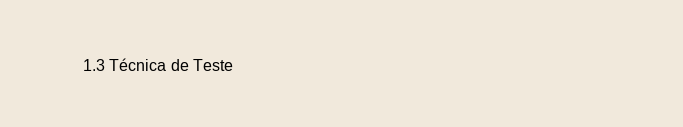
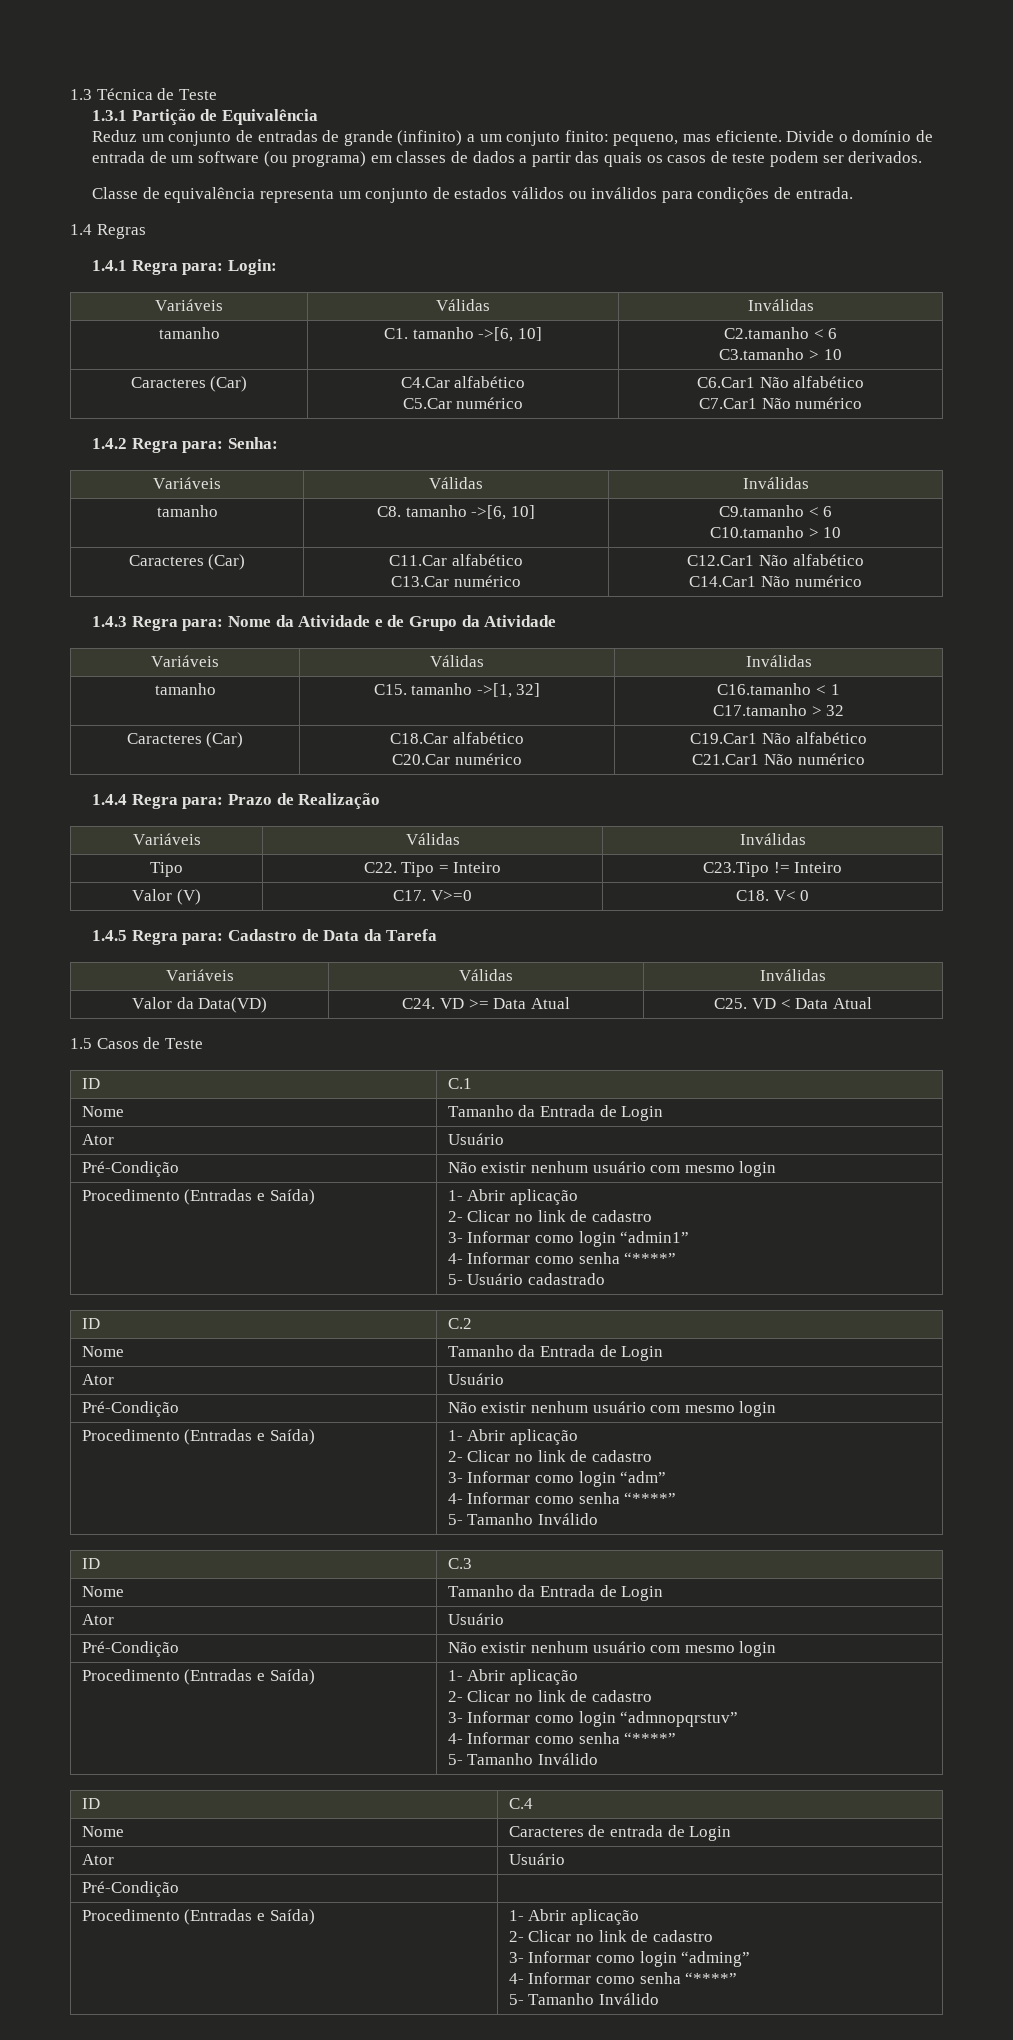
(233, 65) none -> [92,109,319,125] [92,130,933,146] [92,151,923,167] [92,187,853,203] [70,224,146,239] [92,259,278,275] [155,299,223,311] [436,299,490,311] [747,299,814,311] [158,327,220,339] [384,327,542,342] [723,327,838,339] [719,348,842,360] [130,376,248,392] [400,376,526,388] [402,397,524,409] [696,376,865,388] [698,397,863,409] [92,437,279,453] [153,477,221,489] [429,477,483,489] [742,477,809,489] [156,505,218,517] [377,505,535,520] [718,505,833,517] [709,526,842,538] [128,554,246,570] [389,554,523,566] [391,575,521,587] [687,554,864,566] [689,575,862,587] [92,615,557,631] [151,655,219,667] [430,655,484,667] [745,655,812,667] [154,683,216,695] [373,683,541,698] [717,683,840,695] [712,704,845,716] [126,732,244,748] [390,732,524,744] [392,753,522,765] [690,732,867,744] [692,753,865,765] [92,793,381,809] [132,833,201,845] [405,833,460,845] [739,833,806,845] [150,862,183,877] [363,862,502,877] [702,862,843,877] [132,889,201,905] [393,890,472,901] [735,890,810,901] [92,929,438,945] [165,969,234,981] [459,969,513,981] [760,969,826,981] [131,997,268,1013] [402,997,570,1009] [714,997,872,1009] [70,1037,203,1049] [81,1078,100,1089] [447,1078,472,1089] [81,1106,124,1117] [447,1105,664,1121] [81,1134,114,1145] [447,1133,504,1145] [81,1161,179,1177] [447,1161,777,1177] [81,1189,315,1205] [447,1189,578,1205] [447,1210,652,1222] [447,1231,690,1247] [447,1252,677,1264] [447,1273,605,1285] [81,1318,100,1329] [447,1318,472,1329] [81,1346,124,1357] [447,1345,664,1361] [81,1374,114,1385] [447,1373,504,1385] [81,1401,179,1417] [447,1401,777,1417] [81,1429,315,1445] [447,1429,578,1445] [447,1450,652,1462] [447,1471,667,1487] [447,1492,677,1504] [447,1513,598,1525] [81,1558,100,1569] [447,1558,472,1569] [81,1586,124,1597] [447,1585,664,1601] [81,1614,114,1625] [447,1613,504,1625] [81,1641,179,1657] [447,1641,777,1657] [81,1669,315,1685] [447,1669,578,1685] [447,1690,652,1702] [447,1711,739,1727] [447,1732,677,1744] [447,1753,598,1765] [81,1798,100,1809] [508,1798,533,1809] [81,1826,124,1837] [508,1825,732,1841] [81,1854,114,1865] [508,1853,565,1865] [81,1881,179,1897] [81,1909,315,1925] [508,1909,639,1925] [508,1930,713,1942] [508,1951,751,1967] [508,1972,738,1984] [508,1993,659,2005] // 1.3.1 Partição de Equivalência // Reduz um conjunto de entradas de grande (infinito) a um conjuto finito: pequeno, mas eficiente. Divide o domínio de entrada de um software (ou programa) em classes de dados a partir das quais os casos de teste podem ser derivados. // Classe de equivalência representa um conjunto de estados válidos ou inválidos para condições de entrada. // 1.4 Regras // 1.4.1 Regra para: Login: // Variáveis | Válidas | Inválidas // tamanho | C1. tamanho ->[6, 10] | C2.tamanho < 6 // C3.tamanho > 10 // Caracteres (Car) | C4.Car alfabético // C5.Car numérico | C6.Car1 Não alfabético // C7.Car1 Não numérico // 1.4.2 Regra para: Senha: // Variáveis | Válidas | Inválidas // tamanho | C8. tamanho ->[6, 10] | C9.tamanho < 6 // C10.tamanho > 10 // Caracteres (Car) | C11.Car alfabético // C13.Car numérico | C12.Car1 Não alfabético // C14.Car1 Não numérico // 1.4.3 Regra para: Nome da Atividade e de Grupo da Atividade // Variáveis | Válidas | Inválidas // tamanho | C15. tamanho ->[1, 32] | C16.tamanho < 1 // C17.tamanho > 32 // Caracteres (Car) | C18.Car alfabético // C20.Car numérico | C19.Car1 Não alfabético // C21.Car1 Não numérico // 1.4.4 Regra para: Prazo de Realização // Variáveis | Válidas | Inválidas // Tipo | C22. Tipo = Inteiro | C23.Tipo != Inteiro // Valor (V) | C17. V>=0 | C18. V< 0 // 1.4.5 Regra para: Cadastro de Data da Tarefa // Variáveis | Válidas | Inválidas // Valor da Data(VD) | C24. VD >= Data Atual | C25. VD < Data Atual // 1.5 Casos de Teste // ID | C.1 // Nome | Tamanho da Entrada de Login // Ator | Usuário // Pré-Condição | Não existir nenhum usuário com mesmo login // Procedimento (Entradas e Saída) | 1- Abrir aplicação // 2- Clicar no link de cadastro // 3- Informar como login “admin1” // 4- Informar como senha “****” // 5- Usuário cadastrado // ID | C.2 // Nome | Tamanho da Entrada de Login // Ator | Usuário // Pré-Condição | Não existir nenhum usuário com mesmo login // Procedimento (Entradas e Saída) | 1- Abrir aplicação // 2- Clicar no link de cadastro // 3- Informar como login “adm” // 4- Informar como senha “****” // 5- Tamanho Inválido // ID | C.3 // Nome | Tamanho da Entrada de Login // Ator | Usuário // Pré-Condição | Não existir nenhum usuário com mesmo login // Procedimento (Entradas e Saída) | 1- Abrir aplicação // 2- Clicar no link de cadastro // 3- Informar como login “admnopqrstuv” // 4- Informar como senha “****” // 5- Tamanho Inválido // ID | C.4 // Nome | Caracteres de entrada de Login // Ator | Usuário // Pré-Condição | // Procedimento (Entradas e Saída) | 1- Abrir aplicação // 2- Clicar no link de cadastro // 3- Informar como login “adming” // 4- Informar como senha “****” // 5- Tamanho Inválido

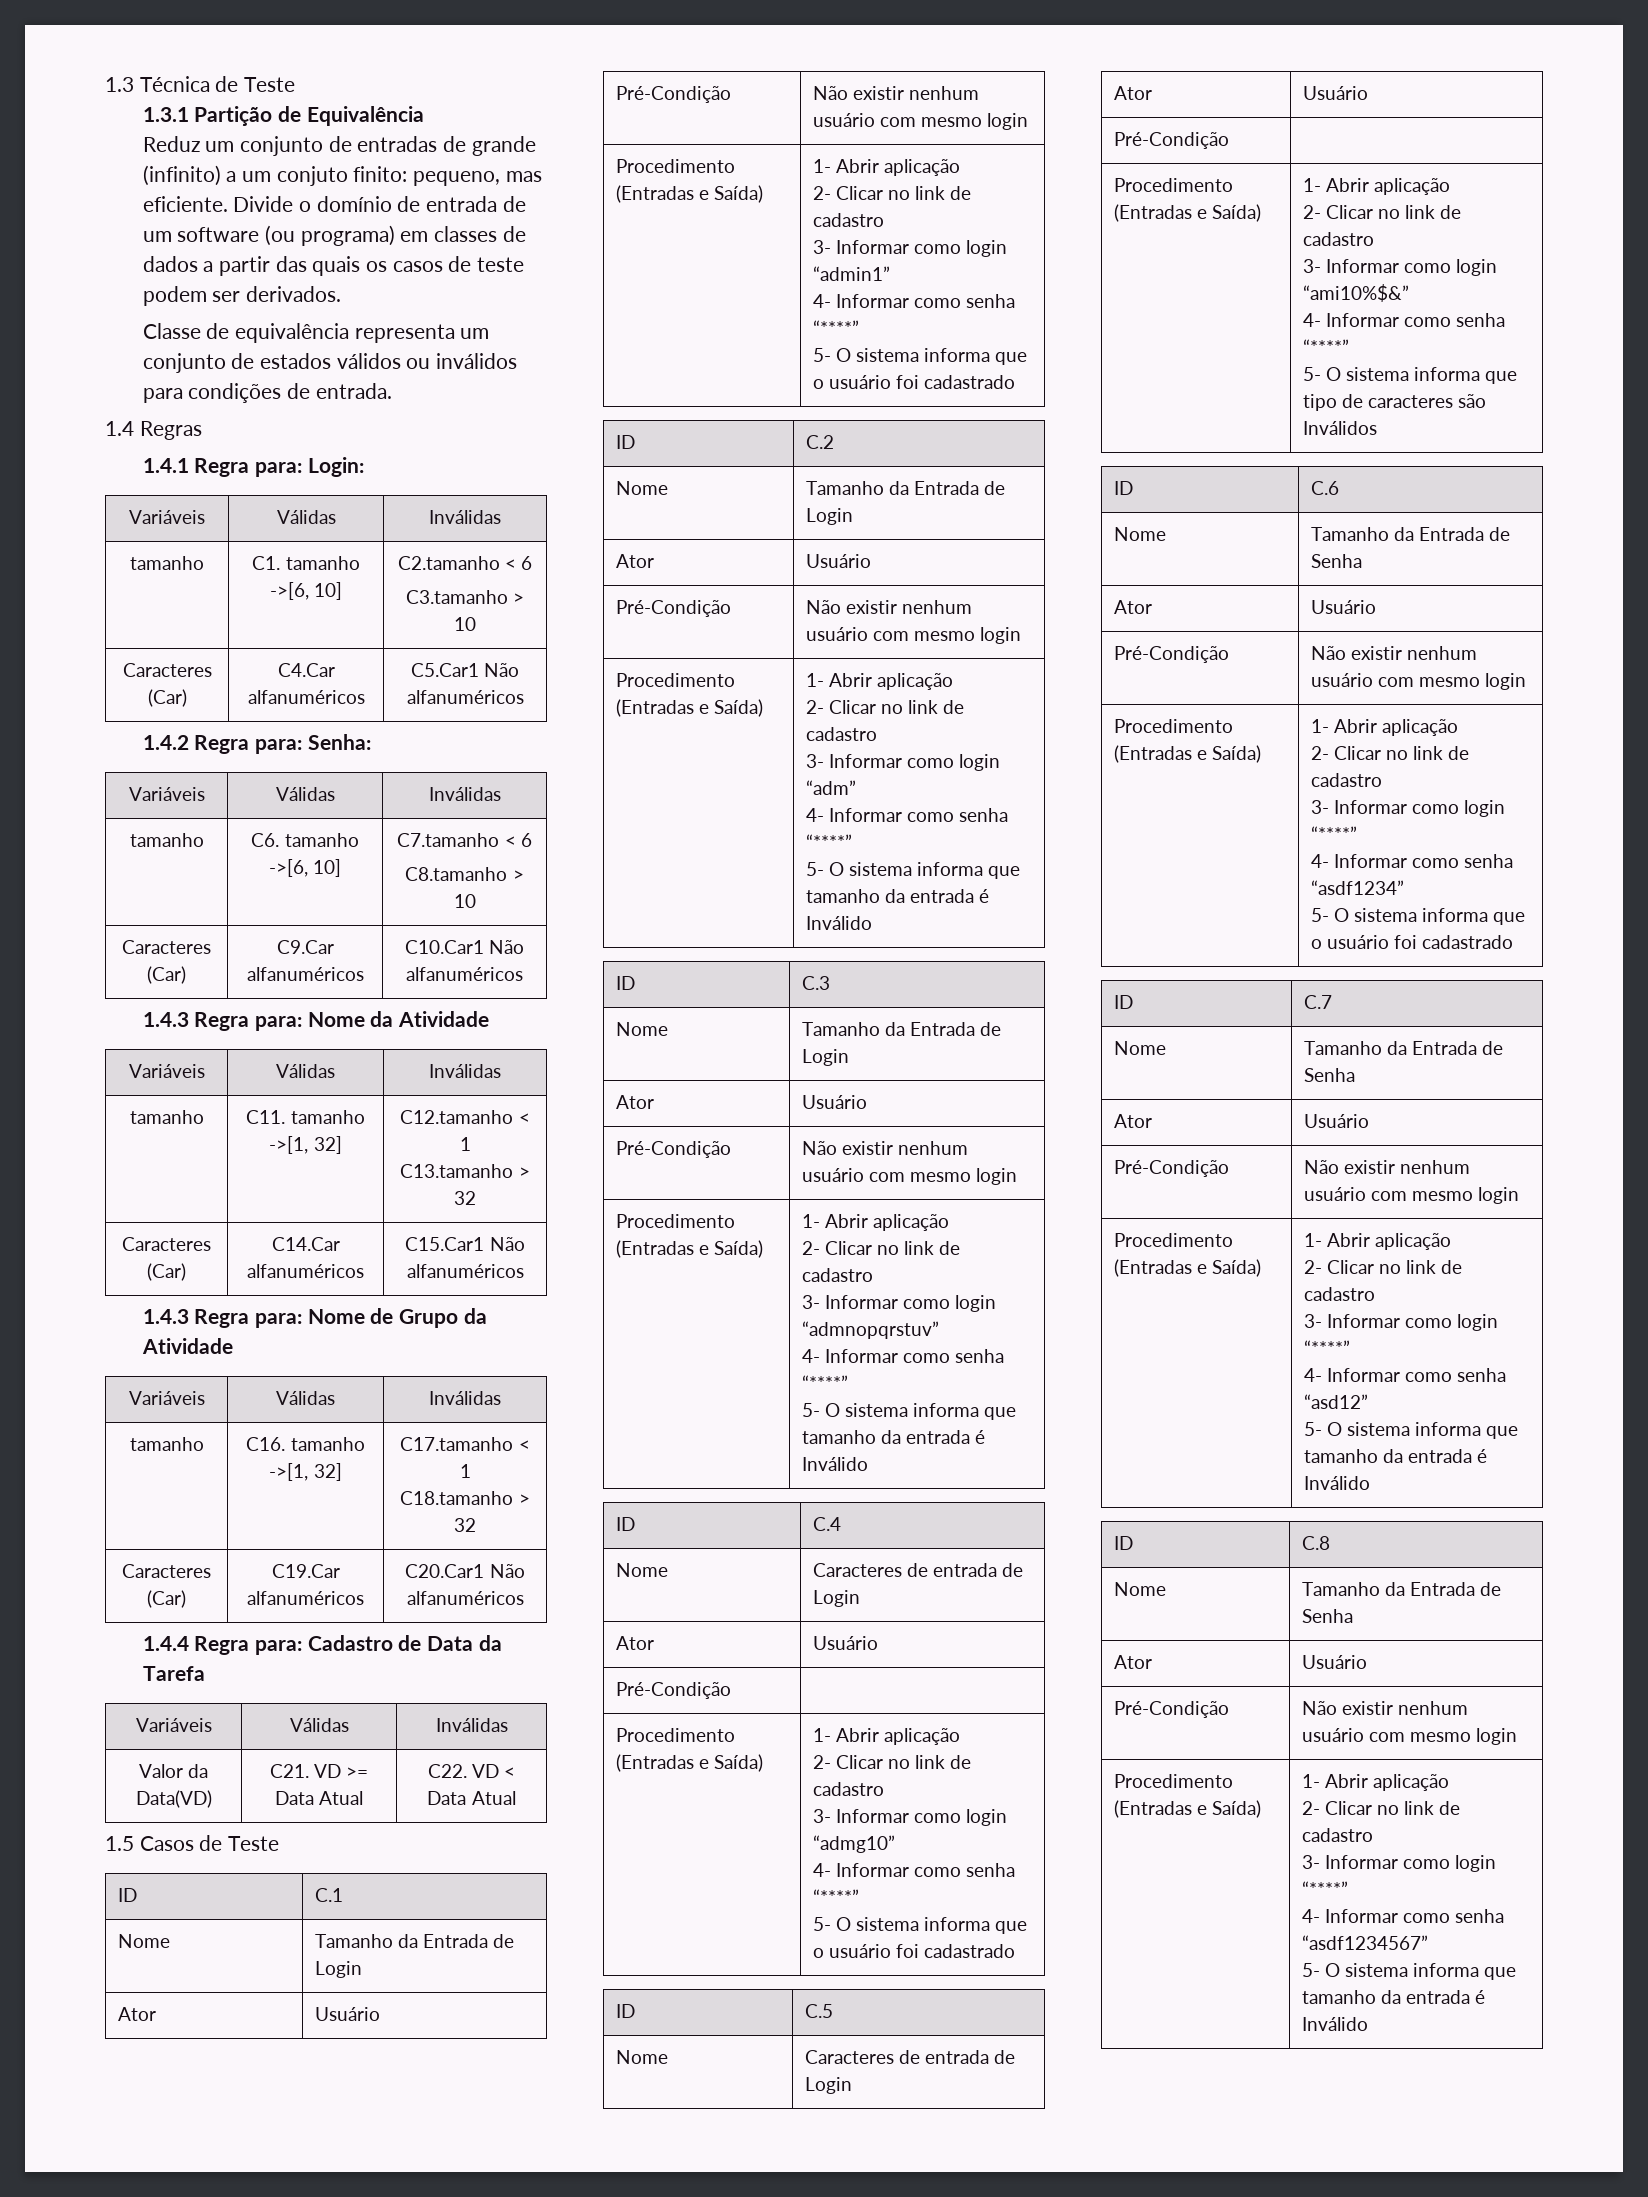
[454,376,526,388] [402,397,524,409] [696,376,865,388] [698,397,863,409] alfabético // C5.Car numérico | C6.Car1 Não alfabético // C7.Car1 Não numérico -> [247,690,365,704] [410,663,520,677] [406,690,524,704] alfanuméricos | C5.Car1 Não alfanuméricos
[377,505,535,520] [718,505,833,517] [709,526,842,538] [128,554,246,570] [389,554,523,566] [391,575,521,587] [687,554,864,566] [689,575,862,587] C8. tamanho ->[6, 10] | C9.tamanho < 6 // C10.tamanho > 10 // Caracteres (Car) | C11.Car alfabético // C13.Car numérico | C12.Car1 Não alfabético // C14.Car1 Não numérico -> [251,833,359,847] [268,859,342,877] [397,833,532,847] [405,867,524,881] [453,894,476,908] [122,940,211,954] [147,966,186,984] [276,940,334,954] [246,967,364,981] [404,940,525,954] [406,967,523,981] C6. tamanho ->[6, 10] | C7.tamanho < 6 // C8.tamanho > 10 // Caracteres (Car) | C9.Car alfanuméricos | C10.Car1 Não alfanuméricos
[374,619,383,627] e -> [128,1064,205,1078] [276,1064,335,1078] [429,1064,501,1078] [129,1110,204,1124] [246,1110,365,1124] [269,1136,342,1154] [400,1110,530,1124] [459,1137,471,1151] [400,1164,530,1178] [454,1191,476,1205] [122,1237,211,1251] [147,1263,186,1281] [271,1237,340,1251] [247,1264,364,1278] [405,1237,525,1251] [406,1264,524,1278] [142,1309,365,1328] // Variáveis | Válidas | Inválidas // tamanho | C11. tamanho ->[1, 32] | C12.tamanho < 1 // C13.tamanho > 32 // Caracteres (Car) | C14.Car alfanuméricos | C15.Car1 Não alfanuméricos // 1.4.3 Regra para: Nome
[373,683,541,698] [717,683,840,695] [712,704,845,716] [126,732,244,748] [390,732,524,744] [392,753,522,765] [690,732,867,744] [692,753,865,765] [92,793,381,809] [132,833,201,845] [405,833,460,845] [739,833,806,845] [150,862,183,877] [363,862,502,877] [702,862,843,877] [132,889,201,905] [393,890,472,901] [735,890,810,901] [92,930,128,941] C15. tamanho ->[1, 32] | C16.tamanho < 1 // C17.tamanho > 32 // Caracteres (Car) | C18.Car alfabético // C20.Car numérico | C19.Car1 Não alfabético // C21.Car1 Não numérico // 1.4.4 Regra para: Prazo de Realização // Variáveis | Válidas | Inválidas // Tipo | C22. Tipo = Inteiro | C23.Tipo != Inteiro // Valor (V) | C17. V>=0 | C18. V< 0 // 1.4.5 -> [246,1437,365,1451] [269,1463,342,1481] [400,1437,530,1451] [459,1464,471,1478] [400,1491,530,1505] [454,1518,476,1532] [122,1564,211,1578] [147,1590,186,1608] [271,1564,340,1578] [247,1591,364,1605] [405,1564,525,1578] [406,1591,524,1605] [142,1636,189,1651] C16. tamanho ->[1, 32] | C17.tamanho < 1 // C18.tamanho > 32 // Caracteres (Car) | C19.Car alfanuméricos | C20.Car1 Não alfanuméricos // 1.4.4
[402,998,436,1009] C24. -> [269,1764,309,1778] C21.
[714,998,748,1009] C25. -> [427,1764,467,1778] C22.
[467,1273,524,1285] Usuário -> [835,348,1028,365] [812,375,920,389] O sistema informa que o usuário foi
[467,1513,534,1525] Tamanho -> [828,862,1021,879] [805,889,990,903] O sistema informa que tamanho da entrada é
[467,1753,534,1765] Tamanho -> [824,1403,1017,1420] [801,1430,986,1444] O sistema informa que tamanho da entrada é
[681,1951,751,1967] [508,1972,738,1984] [508,1993,595,2005] “adming” // 4- Informar como senha “****” // 5- Tamanho -> [812,1835,895,1853] [812,1863,1016,1877] [812,1889,859,1904] [812,1917,1028,1934] [812,1944,1016,1958] [615,2004,635,2018] [804,2004,833,2018] [615,2050,668,2064] [804,2050,1016,2064] [804,2077,852,2094] [1113,86,1152,100] [1302,86,1368,100] [1113,132,1229,149] [1113,178,1233,192] [1113,204,1262,222] [1302,178,1451,195] [1302,205,1462,219] [1302,232,1374,246] [1302,259,1498,276] [1302,284,1409,302] [1302,313,1506,327] [1302,339,1349,354] [1302,367,1518,384] [1302,394,1487,411] [1302,421,1377,435] [1113,481,1133,495] [1310,481,1339,495] [1113,527,1166,541] [1310,527,1511,541] [1310,554,1362,568] [1113,600,1152,614] [1310,600,1376,614] [1113,646,1229,663] [1310,646,1478,660] [1310,673,1527,690] [1113,719,1233,733] [1113,745,1262,763] [1310,719,1459,736] [1310,746,1470,760] [1310,773,1382,787] [1310,800,1506,817] [1310,826,1357,841] [1310,854,1514,868] [1310,880,1404,895] [1310,908,1526,925] [1310,935,1514,949] [1113,995,1133,1009] [1303,995,1332,1009] [1113,1041,1166,1055] [1303,1041,1504,1055] [1303,1068,1355,1082] [1113,1114,1152,1128] [1303,1114,1369,1128] [1113,1160,1229,1177] [1303,1160,1471,1174] [1303,1187,1520,1204] [1113,1233,1233,1247] [1113,1259,1262,1277] [1303,1233,1452,1250] [1303,1260,1463,1274] [1303,1287,1375,1301] [1303,1314,1499,1331] [1303,1340,1350,1355] [1303,1368,1507,1382] [1303,1394,1368,1409] [1303,1422,1519,1439] [1303,1449,1488,1463] [1303,1476,1370,1490] [1113,1536,1133,1550] [1301,1536,1330,1550] [1113,1582,1166,1596] [1301,1582,1502,1596] [1301,1609,1353,1623] [1113,1655,1152,1669] [1301,1655,1367,1669] [1113,1701,1229,1718] [1301,1701,1469,1715] [1301,1728,1518,1745] [1113,1774,1233,1788] [1113,1800,1262,1818] [1301,1774,1450,1791] [1301,1801,1461,1815] [1301,1828,1373,1842] [1301,1855,1497,1872] [1301,1881,1348,1896] [1301,1909,1505,1923] [1301,1935,1428,1950] [1301,1963,1517,1980] [1301,1990,1486,2004] “admg10” // 4- Informar como senha “****” // 5- O sistema informa que o usuário foi cadastrado // ID | C.5 // Nome | Caracteres de entrada de Login // Ator | Usuário // Pré-Condição | // Procedimento (Entradas e Saída) | 1- Abrir aplicação // 2- Clicar no link de cadastro // 3- Informar como login “ami10%$&” // 4- Informar como senha “****” // 5- O sistema informa que tipo de caracteres são Inválidos // ID | C.6 // Nome | Tamanho da Entrada de Senha // Ator | Usuário // Pré-Condição | Não existir nenhum usuário com mesmo login // Procedimento (Entradas e Saída) | 1- Abrir aplicação // 2- Clicar no link de cadastro // 3- Informar como login “****” // 4- Informar como senha “asdf1234” // 5- O sistema informa que o usuário foi cadastrado // ID | C.7 // Nome | Tamanho da Entrada de Senha // Ator | Usuário // Pré-Condição | Não existir nenhum usuário com mesmo login // Procedimento (Entradas e Saída) | 1- Abrir aplicação // 2- Clicar no link de cadastro // 3- Informar como login “****” // 4- Informar como senha “asd12” // 5- O sistema informa que tamanho da entrada é Inválido // ID | C.8 // Nome | Tamanho da Entrada de Senha // Ator | Usuário // Pré-Condição | Não existir nenhum usuário com mesmo login // Procedimento (Entradas e Saída) | 1- Abrir aplicação // 2- Clicar no link de cadastro // 3- Informar como login “****” // 4- Informar como senha “asdf1234567” // 5- O sistema informa que tamanho da entrada é

